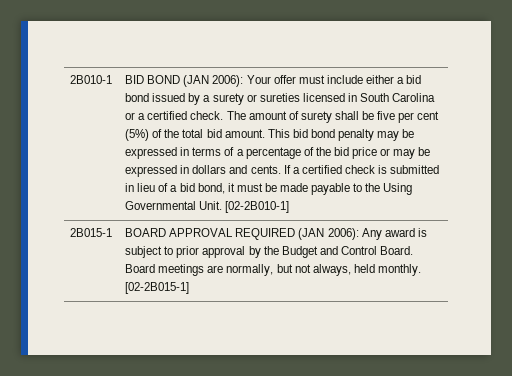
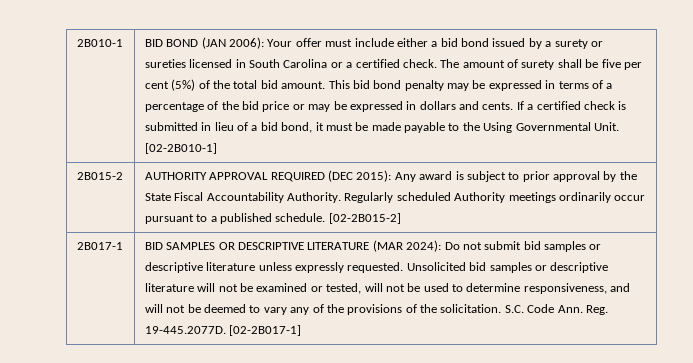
[70,228,113,237] [125,228,359,240] 2B015-1 | BOARD APPROVAL REQUIRED (JAN 2006): -> [76,172,123,180] [144,170,392,182] 2B015-2 | AUTHORITY APPROVAL REQUIRED (DEC 2015):
[281,246,414,258] [125,264,421,276] [125,282,190,294] Budget and Control Board. Board meetings are normally, but not always, held monthly. [02-2B015-1] -> [144,192,646,203] [144,213,401,224] [76,242,123,250] [144,240,602,252] [144,262,609,273] [144,283,631,294] [144,304,608,315] [144,325,302,336] State Fiscal Accountability Authority. Regularly scheduled Authority meetings ordinarily occur pursuant to a published schedule. [02-2B015-2] // 2B017-1 | BID SAMPLES OR DESCRIPTIVE LITERATURE (MAR 2024): Do not submit bid samples or descriptive literature unless expressly requested. Unsolicited bid samples or descriptive literature will not be examined or tested, will not be used to determine responsiveness, and will not be deemed to vary any of the provisions of the solicitation. S.C. Code Ann. Reg. 19-445.2077D. [02-2B017-1]

